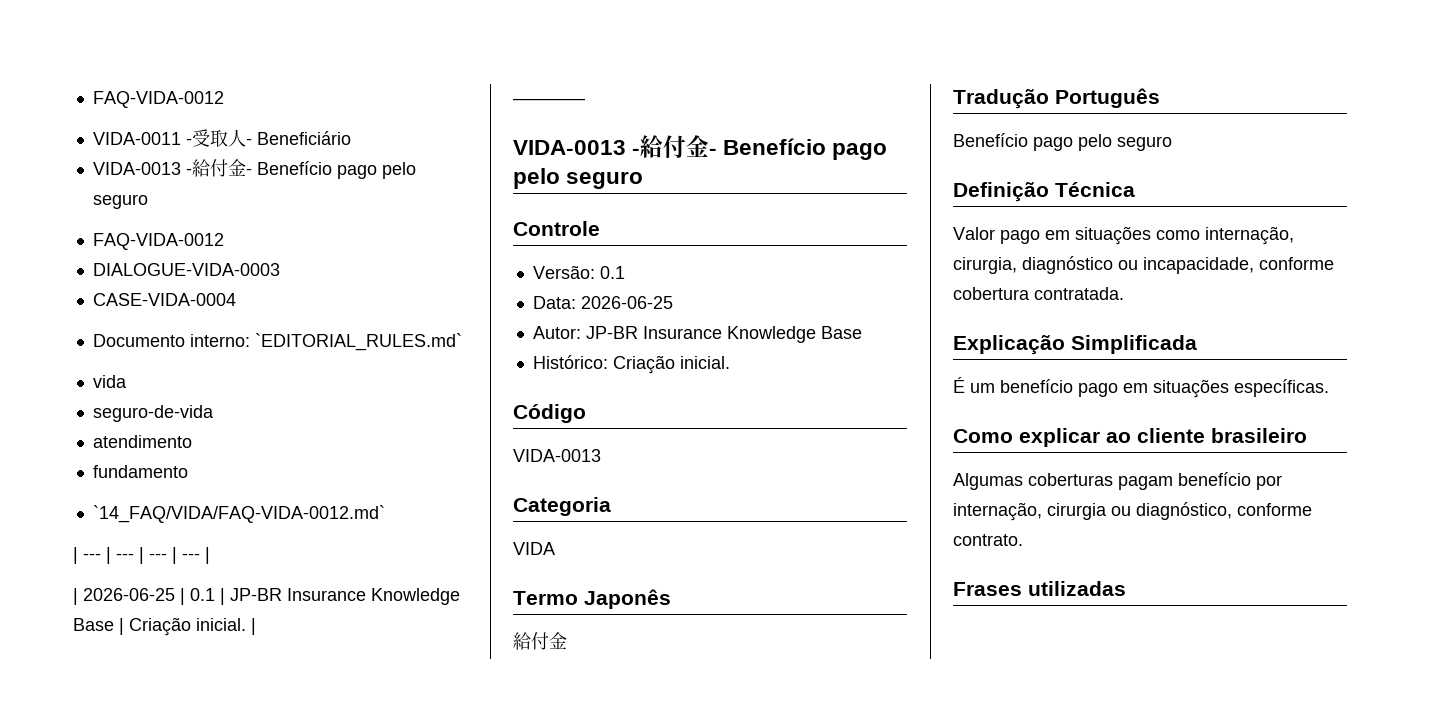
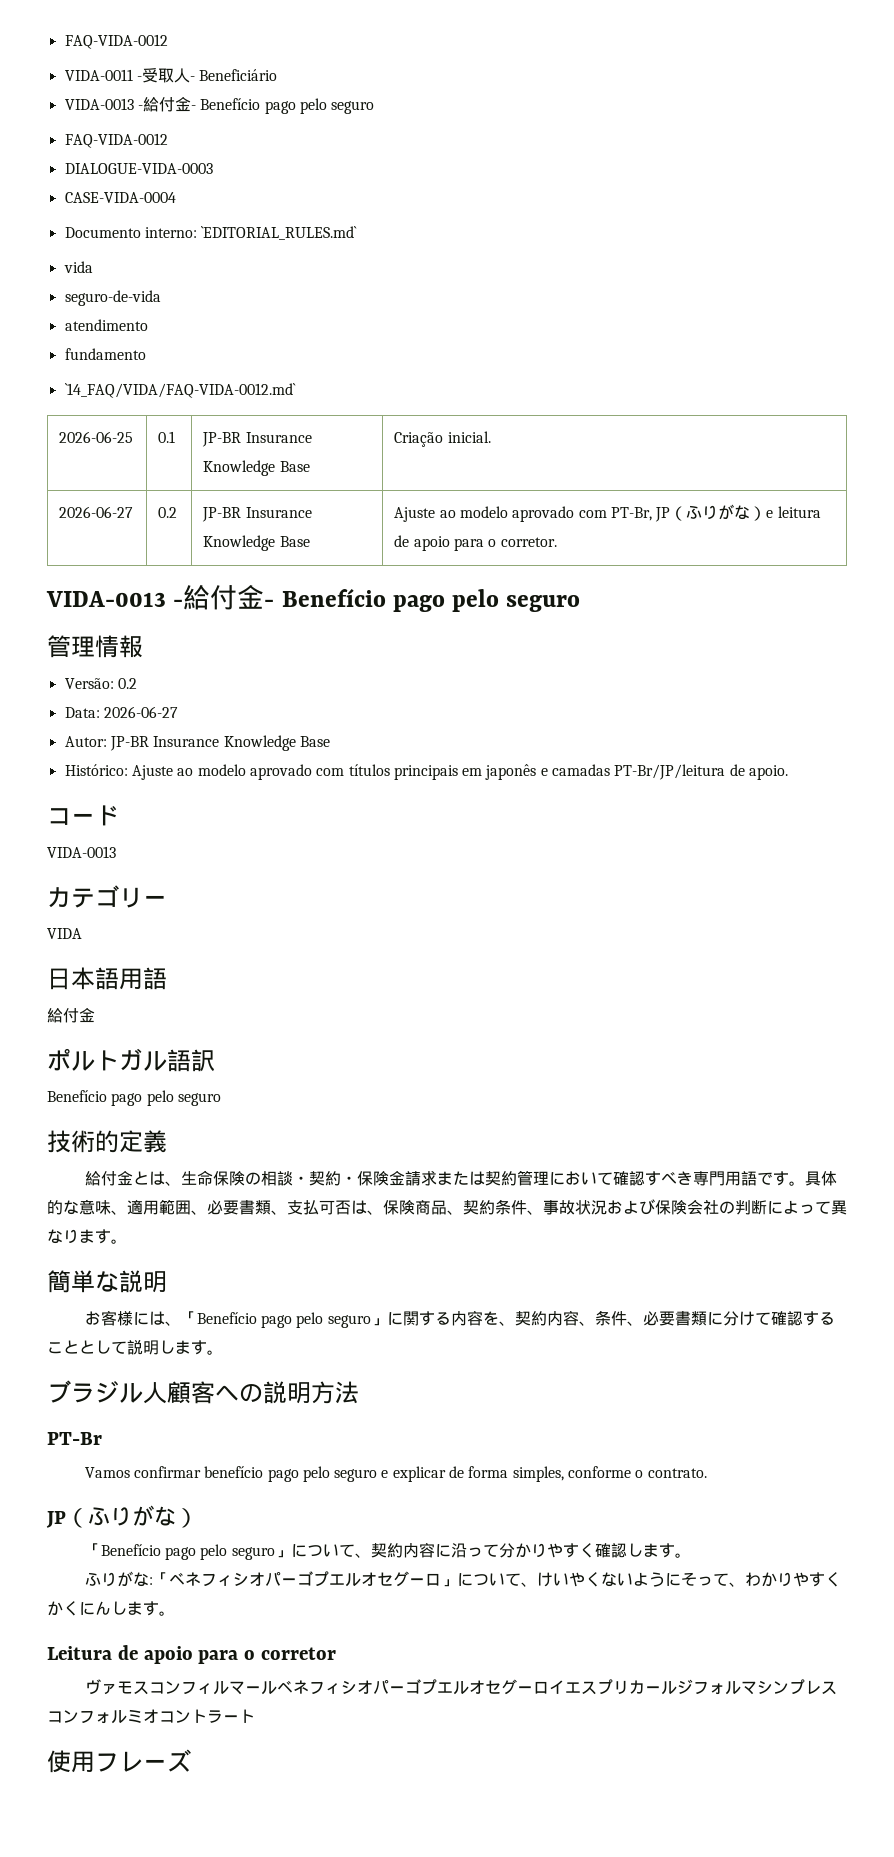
[73,547,210,564] [73,588,460,605] [73,617,256,636] [513,98,585,104] [513,135,888,160] [513,168,644,189] [513,221,600,236] // | --- | --- | --- | --- | // | 2026-06-25 | 0.1 | JP-BR Insurance Knowledge Base | Criação inicial. | // ———— // VIDA-0013 -給付金- Benefício pago pelo seguro // Controle -> [59,431,134,443] [158,431,176,443] [202,432,312,447] [203,460,310,476] [394,431,491,447] [59,506,134,518] [158,507,178,518] [202,507,312,522] [203,535,310,551] [394,504,821,522] [394,535,557,551] [46,584,581,612] [47,635,143,658] // 2026-06-25 | 0.1 | JP-BR Insurance Knowledge Base | Criação inicial. // 2026-06-27 | 0.2 | JP-BR Insurance Knowledge Base | Ajuste ao modelo aprovado com PT-Br, JP（ふりがな）e leitura de apoio para o corretor. // VIDA-0013 -給付金- Benefício pago pelo seguro // 管理情報
[599,266,625,279] 0.1 -> [117,678,137,689] 0.2
[580,296,673,309] 2026-06-25 -> [103,706,178,718] 2026-06-27
[612,355,730,374] [513,404,586,423] Criação inicial. // Código -> [131,764,789,780] [47,805,119,826] Ajuste ao modelo aprovado com títulos principais em japonês e camadas PT-Br/JP/leitura de apoio. // コード
[513,497,611,516] Categoria -> [47,885,167,908] カテゴリー
[513,589,671,609] Termo Japonês -> [47,967,167,990] 日本語用語
[953,88,1160,109] [953,133,1172,151] [953,182,1135,202] [953,226,1294,245] [953,256,1334,274] [953,287,1124,300] [953,335,1197,355] [953,377,1329,398] [953,428,1307,447] [953,472,1282,490] [953,502,1312,521] [953,534,1023,546] [953,581,1126,596] Tradução Português // Benefício pago pelo seguro // Definição Técnica // Valor pago em situações como internação, cirurgia, diagnóstico ou incapacidade, conforme cobertura contratada. // Explicação Simplificada // É um benefício pago em situações específicas. // Como explicar ao cliente brasileiro // Algumas coberturas pagam benefício por internação, cirurgia ou diagnóstico, conforme contrato. // Frases utilizadas -> [47,1048,215,1072] [47,1090,221,1106] [47,1130,167,1153] [84,1170,837,1186] [47,1199,847,1215] [47,1229,127,1244] [47,1270,167,1293] [84,1310,835,1328] [47,1340,223,1355] [47,1380,359,1404] [47,1432,102,1445] [84,1466,707,1482] [46,1505,198,1528] [84,1542,691,1560] [84,1571,841,1587] [47,1601,175,1616] [47,1645,337,1664] [84,1679,837,1695] [47,1709,255,1724] [47,1749,191,1773] ポルトガル語訳 // Benefício pago pelo seguro // 技術的定義 // 給付金とは、生命保険の相談・契約・保険金請求または契約管理において確認すべき専門用語です。具体的な意味、適用範囲、必要書類、支払可否は、保険商品、契約条件、事故状況および保険会社の判断によって異なります。 // 簡単な説明 // お客様には、「Benefício pago pelo seguro」に関する内容を、契約内容、条件、必要書類に分けて確認することとして説明します。 // ブラジル人顧客への説明方法 // PT-Br // Vamos confirmar benefício pago pelo seguro e explicar de forma simples, conforme o contrato. // JP（ふりがな） // 「Benefício pago pelo seguro」について、契約内容に沿って分かりやすく確認します。 // ふりがな:「ベネフィシオパーゴプエルオセグーロ」について、けいやくないようにそって、わかりやすくかくにんします。 // Leitura de apoio para o corretor // ヴァモスコンフィルマールベネフィシオパーゴプエルオセグーロイエスプリカールジフォルマシンプレスコンフォルミオコントラート // 使用フレーズ

